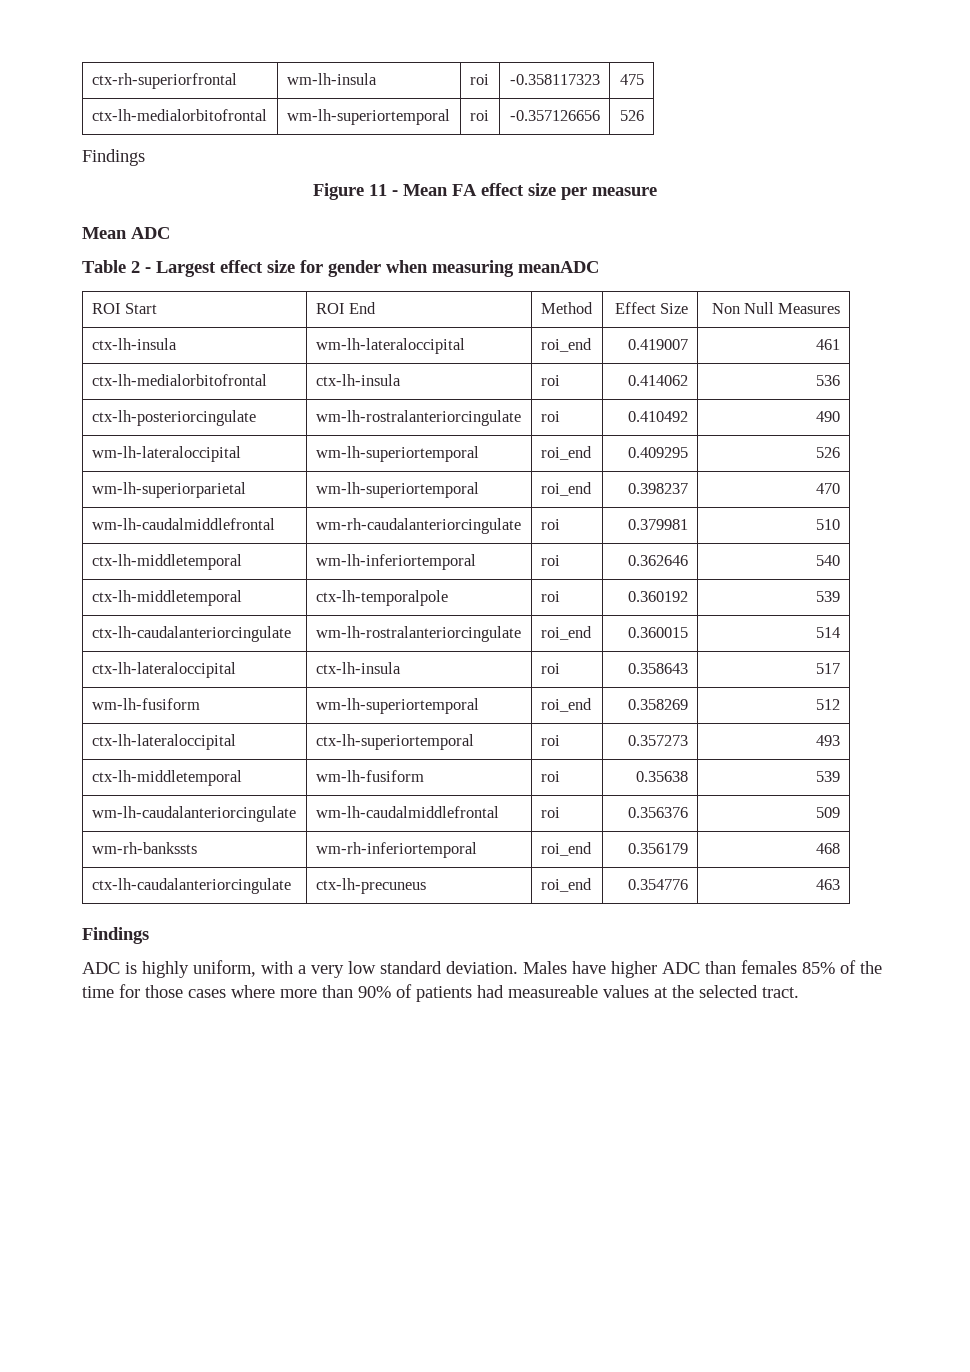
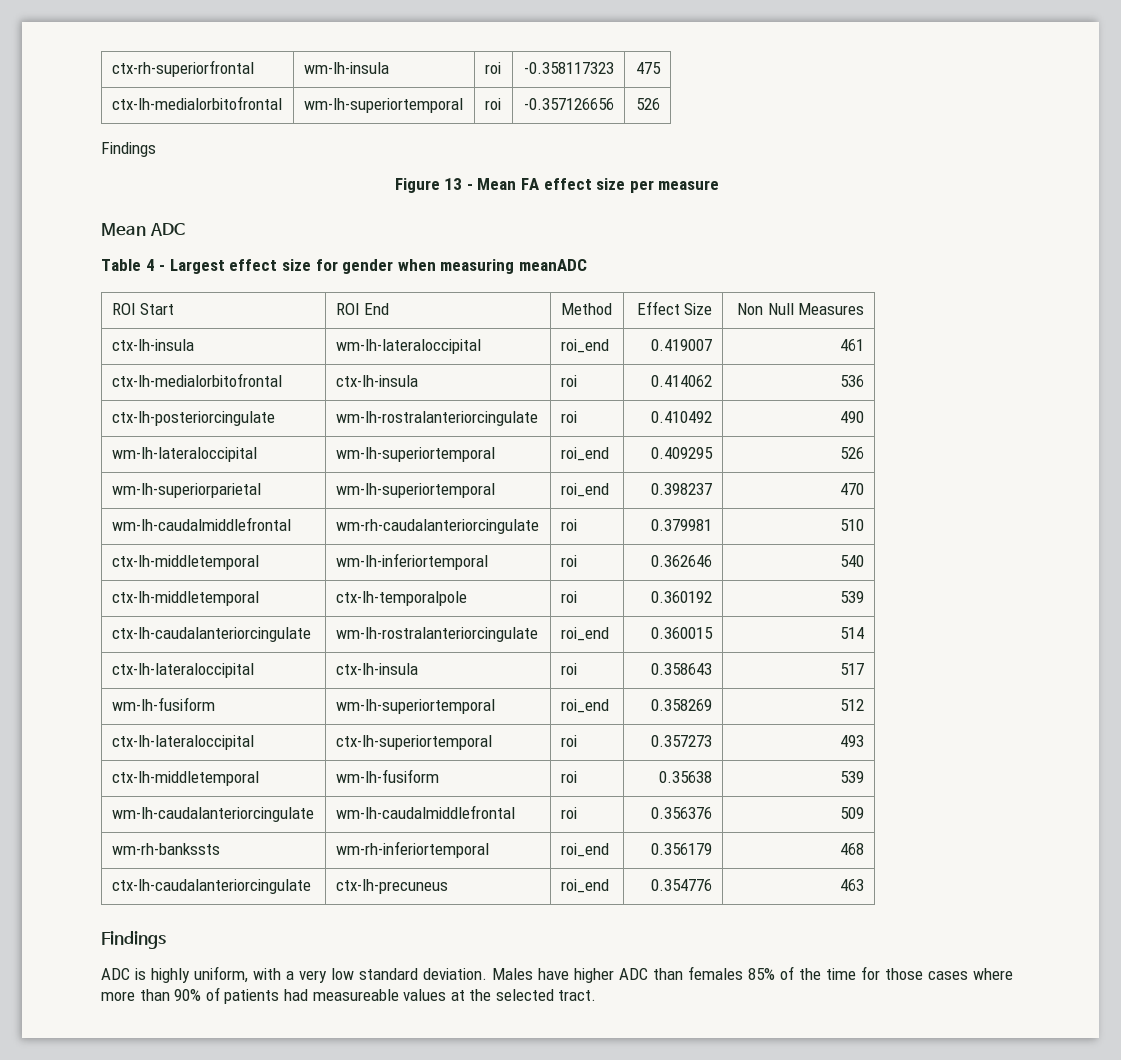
[369,184,387,196] 11 -> [444,178,463,190] 13
[131,261,140,273] 2 -> [145,259,155,271] 4

